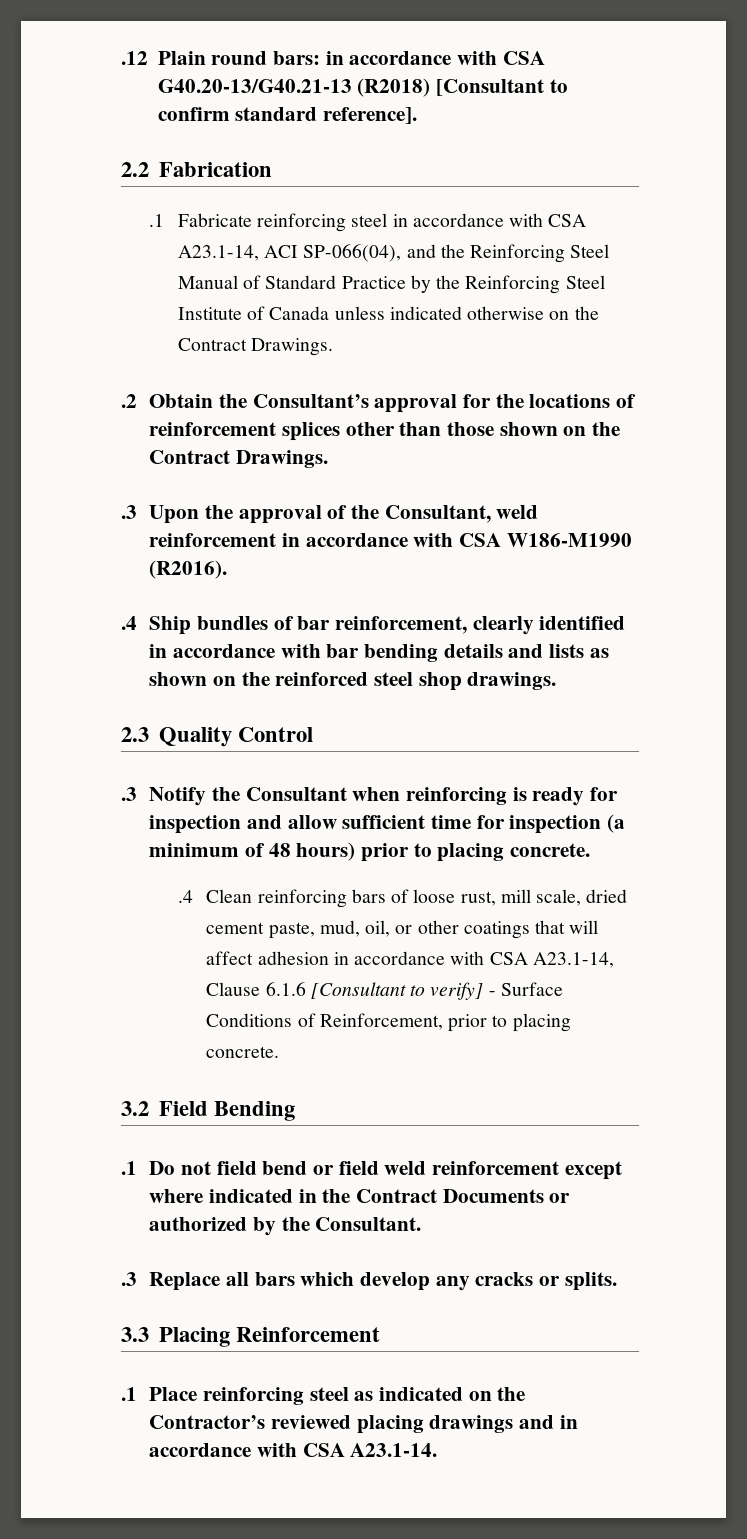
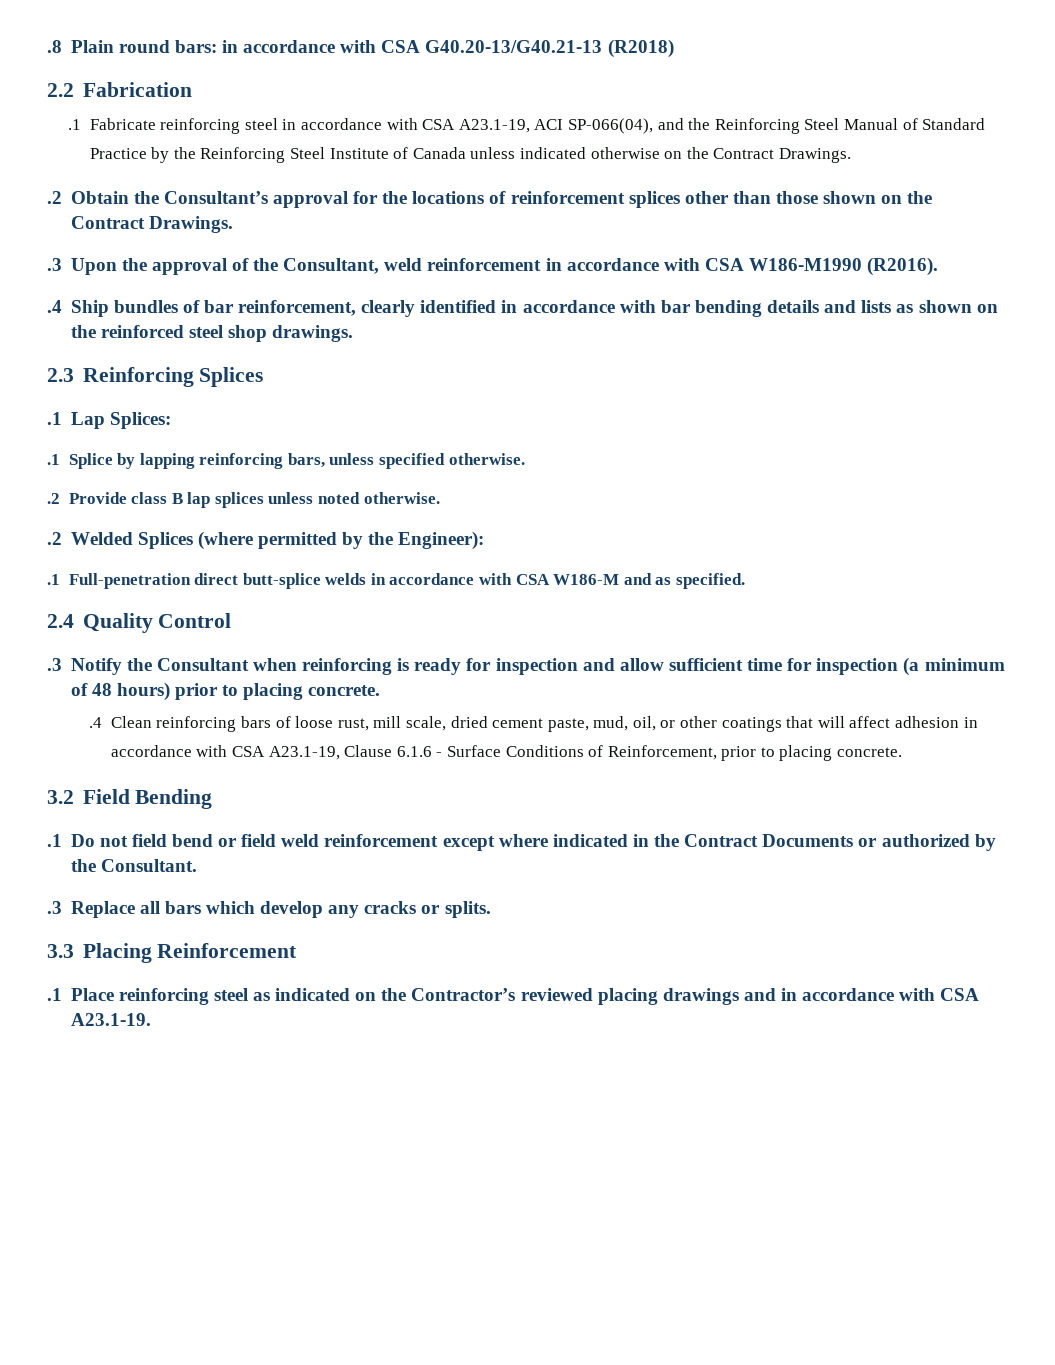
[121,51,148,65] .12 -> [47,40,62,53] .8
[436,79,568,96] [157,107,418,124] [Consultant to confirm standard reference]. -> (674, 48) none
[177,245,259,261] A23.1-14, -> [458,119,530,133] A23.1-19,
(149, 734) none -> [82,367,264,387] [47,412,171,429] [47,453,525,469] [47,492,440,508] [47,531,485,550] [47,573,745,589] [47,614,74,628] Reinforcing Splices // .1 Lap Splices: // .1 Splice by lapping reinforcing bars, unless specified otherwise. // .2 Provide class B lap splices unless noted otherwise. // .2 Welded Splices (where permitted by the Engineer): // .1 Full-penetration direct butt-splice welds in accordance with CSA W186-M and as specified. // 2.4
[532,952,614,968] A23.1-14, -> [268,746,340,760] A23.1-19,
[310,982,484,1000] [Consultant to verify] -> (432, 751) none
[350,1443,438,1457] A23.1-14. -> [70,1013,151,1026] A23.1-19.

